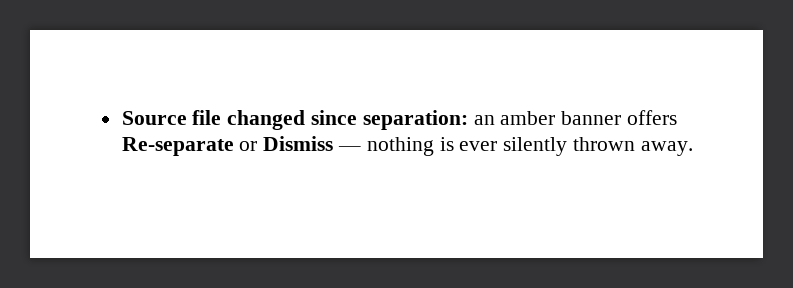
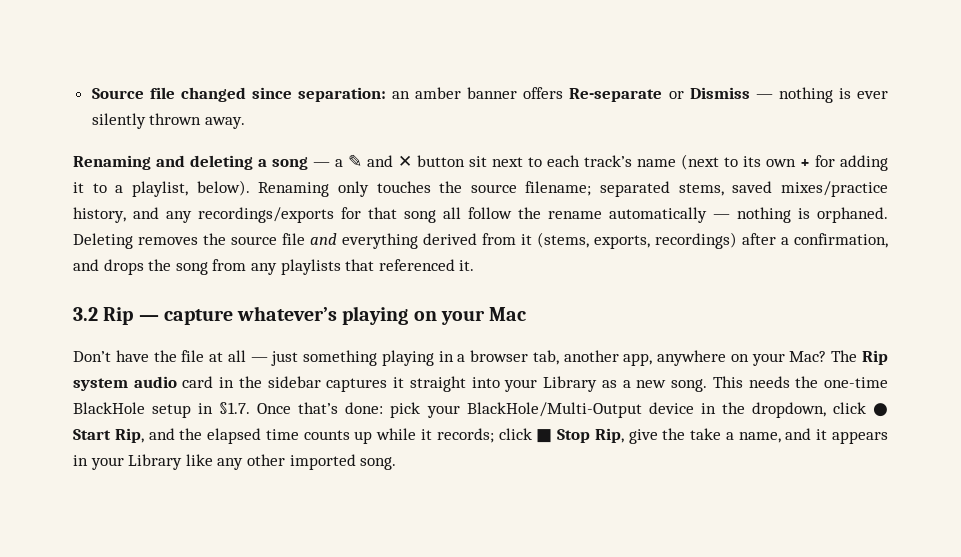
(693, 148) none -> [73,154,888,171] [73,180,888,197] [73,207,888,223] [73,232,888,249] [73,259,475,275] [73,306,527,325] [73,350,889,366] [73,376,888,392] [73,402,889,418] [73,428,888,444] [73,454,397,470] // Renaming and deleting a song — a ✎ and ✕ button sit next to each track’s name (next to its own + for adding it to a playlist, below). Renaming only touches the source filename; separated stems, saved mixes/practice history, and any recordings/exports for that song all follow the rename automatically — nothing is orphaned. Deleting removes the source file and everything derived from it (stems, exports, recordings) after a confirmation, and drops the song from any playlists that referenced it. // 3.2 Rip — capture whatever’s playing on your Mac // Don’t have the file at all — just something playing in a browser tab, another app, anywhere on your Mac? The Rip system audio card in the sidebar captures it straight into your Library as a new song. This needs the one-time BlackHole setup in §1.7. Once that’s done: pick your BlackHole/Multi-Output device in the dropdown, click ● Start Rip, and the elapsed time counts up while it records; click ■ Stop Rip, give the take a name, and it appears in your Library like any other imported song.

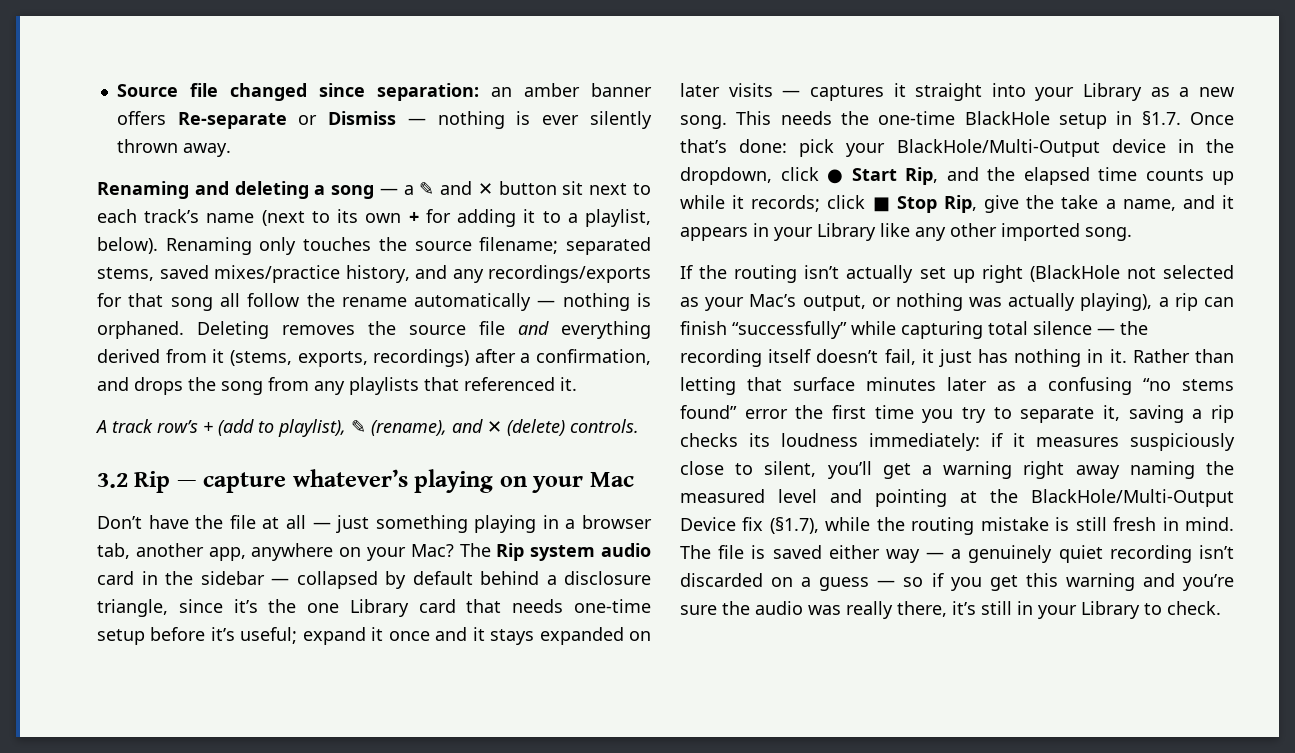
(475, 265) none -> [95,419,639,437] // A track row’s + (add to playlist), ✎ (rename), and ✕ (delete) controls.
(321, 382) none -> [271,571,651,589] [97,599,651,617] [97,627,651,645] [680,83,801,97] — collapsed by default behind a disclosure triangle, since it’s the one Library card that needs one-time setup before it’s useful; expand it once and it stays expanded on later visits —
(397, 463) none -> [680,265,1234,283] [680,293,1234,311] [680,321,1148,339] [680,349,1234,367] [680,377,1234,395] [680,405,1234,423] [680,433,1235,451] [680,461,1234,479] [680,489,1234,507] [680,517,1234,535] [680,545,1234,563] [680,573,1234,591] [680,601,1221,619] // If the routing isn’t actually set up right (BlackHole not selected as your Mac’s output, or nothing was actually playing), a rip can finish “successfully” while capturing total silence — the recording itself doesn’t fail, it just has nothing in it. Rather than letting that surface minutes later as a confusing “no stems found” error the first time you try to separate it, saving a rip checks its loudness immediately: if it measures suspiciously close to silent, you’ll get a warning right away naming the measured level and pointing at the BlackHole/Multi-Output Device fix (§1.7), while the routing mistake is still fresh in mind. The file is saved either way — a genuinely quiet recording isn’t discarded on a guess — so if you get this warning and you’re sure the audio was really there, it’s still in your Library to check.

